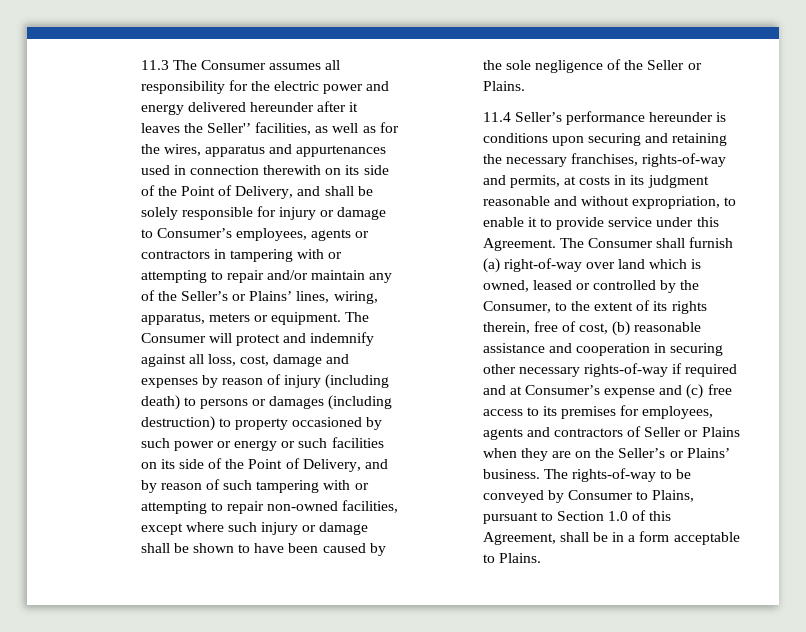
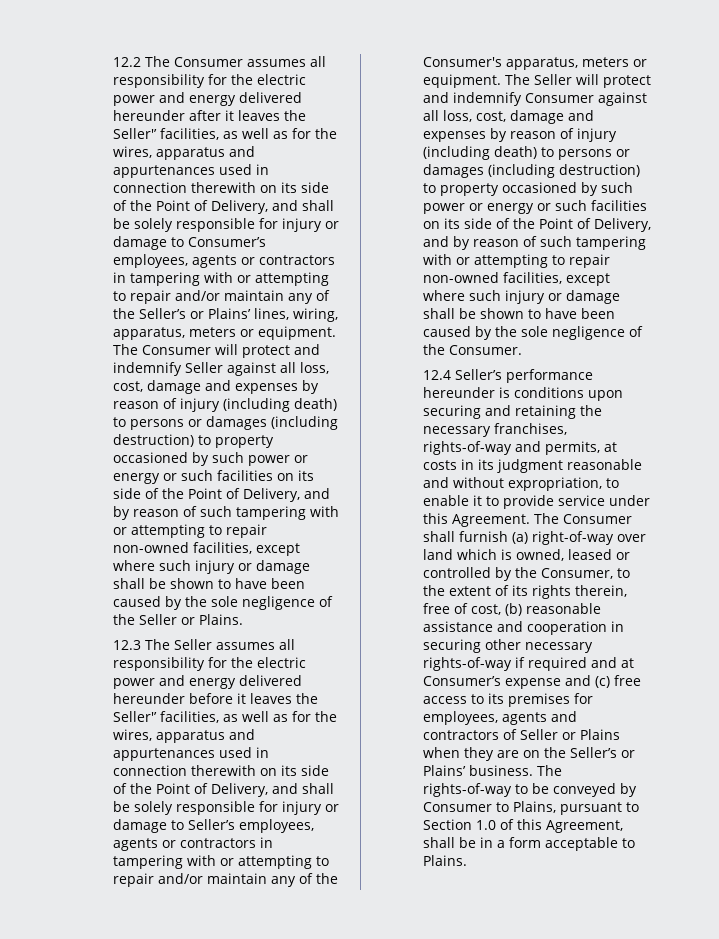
[140,60,169,70] 11.3 -> [112,57,141,67] 12.2
(375, 339) none -> [184,362,223,373] Seller
[482,112,511,122] 11.4 -> [112,639,295,650] [112,657,306,671] [112,675,302,689] [112,693,318,704] [112,711,337,723] [112,729,255,743] [112,747,269,761] [112,765,329,776] [112,783,334,797] [112,801,339,815] [112,819,314,833] [112,837,273,851] [112,855,329,869] [112,873,338,887] [422,57,647,70] [422,74,651,88] [422,92,647,106] [422,110,594,124] [422,128,617,142] [422,146,630,160] [422,164,640,178] [422,182,633,196] [422,200,647,214] [422,218,651,232] [422,236,646,250] [422,254,610,268] [422,272,610,286] [422,290,620,304] [422,308,615,319] [422,326,643,340] [422,344,522,355] [422,370,451,380] 12.3 The Seller assumes all responsibility for the electric power and energy delivered hereunder before it leaves the Seller'’ facilities, as well as for the wires, apparatus and appurtenances used in connection therewith on its side of the Point of Delivery, and shall be solely responsible for injury or damage to Seller’s employees, agents or contractors in tampering with or attempting to repair and/or maintain any of the Consumer's apparatus, meters or equipment. The Seller will protect and indemnify Consumer against all loss, cost, damage and expenses by reason of injury (including death) to persons or damages (including destruction) to property occasioned by such power or energy or such facilities on its side of the Point of Delivery, and by reason of such tampering with or attempting to repair non-owned facilities, except where such injury or damage shall be shown to have been caused by the sole negligence of the Consumer. // 12.4

